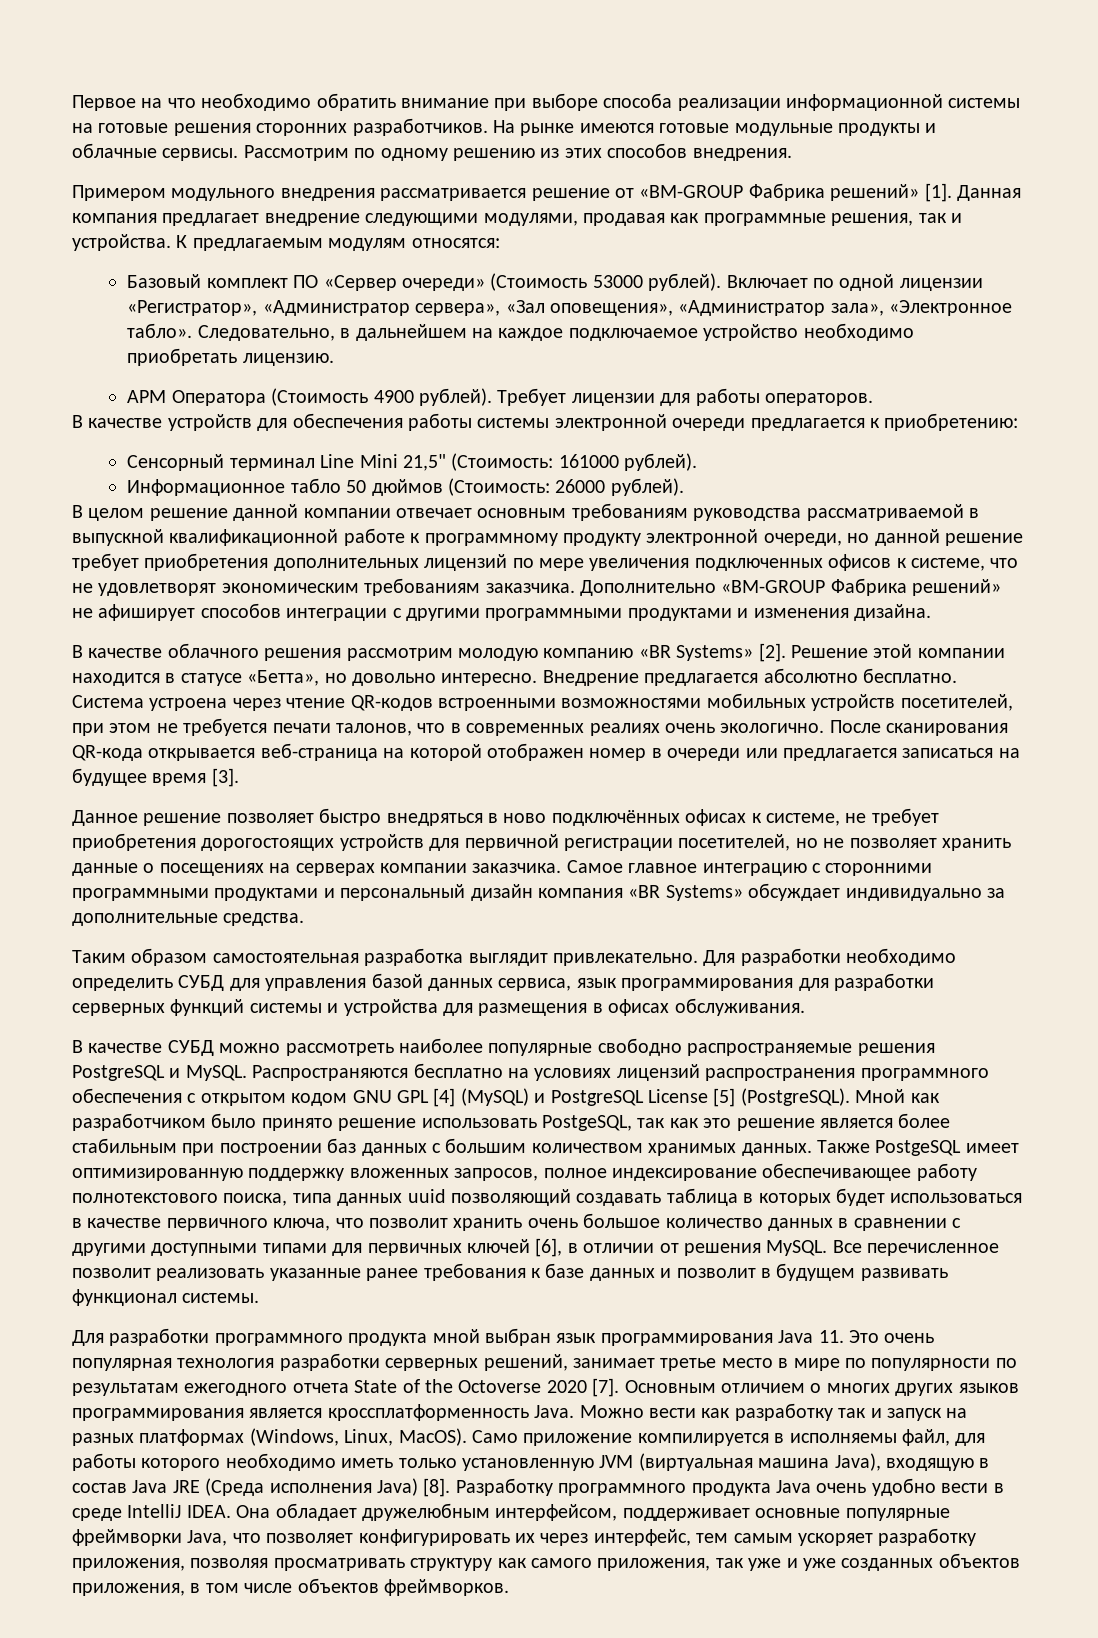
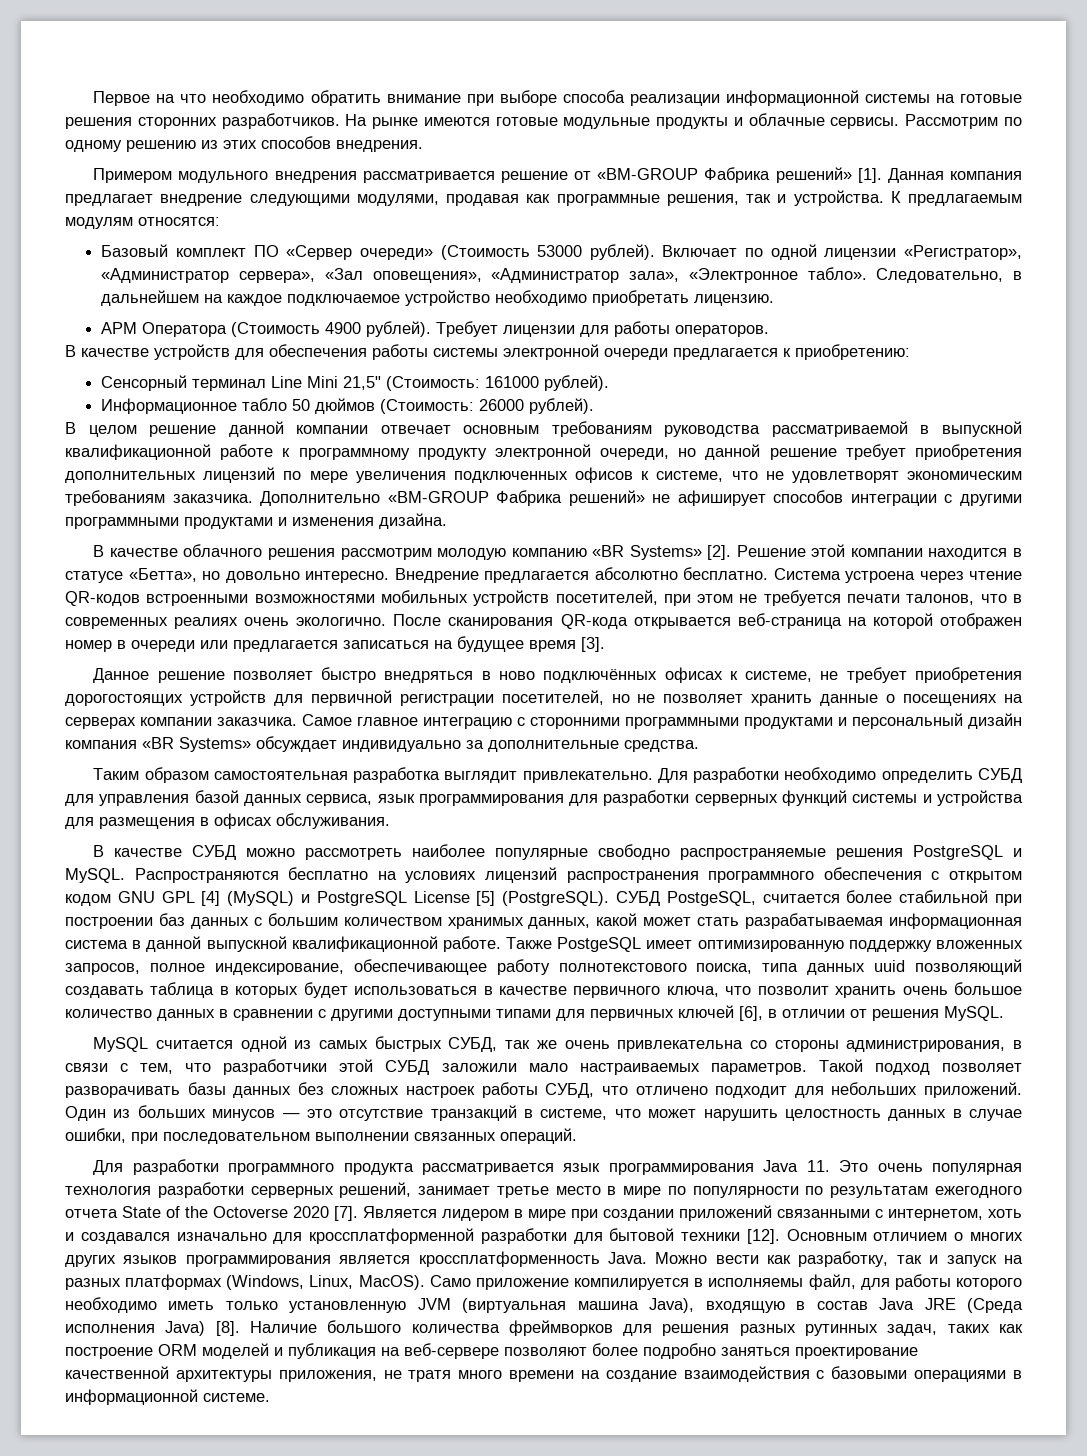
[855,1089,940,1103] [72,1113,951,1131] [72,1138,177,1153] Мной как разработчиком было принято решение использовать PostgeSQL, так как это решение является более стабильным -> [616,890,989,906] СУБД PostgeSQL, считается более стабильной
[741,1143,812,1156] данных. -> [528,913,1022,929] [65,936,501,952] данных, какой может стать разрабатываемая информационная система в данной выпускной квалификационной работе.
[611,1168,757,1181] индексирование -> [214,963,344,975] индексирование,
[832,1240,1000,1256] [72,1263,948,1281] [72,1289,260,1306] Все перечисленное позволит реализовать указанные ранее требования к базе данных и позволит в будущем развивать функционал системы. -> [93,1036,1022,1052] [65,1059,1023,1075] [65,1082,1023,1098] [65,1105,1022,1121] [65,1128,577,1144] // MySQL считается одной из самых быстрых СУБД, так же очень привлекательна со стороны администрирования, в связи с тем, что разработчики этой СУБД заложили мало настраиваемых параметров. Такой подход позволяет разворачивать базы данных без сложных настроек работы СУБД, что отличено подходит для небольших приложений. Один из больших минусов — это отсутствие транзакций в системе, что может нарушить целостность данных в случае ошибки, при последовательном выполнении связанных операций.
[432,1328,551,1346] мной выбран -> [422,1163,555,1175] рассматривается
(620, 1387) none -> [363,1205,1022,1221] [65,1228,780,1244] Является лидером в мире при создании приложений связанными с интернетом, хоть и создавался изначально для кроссплатформенной разработки для бытовой техники [12].
[734,1403,833,1421] разработку -> [798,1251,889,1267] разработку,
[455,1478,1004,1496] [72,1503,950,1521] [72,1528,977,1546] [72,1553,1020,1571] [72,1578,509,1596] Разработку программного продукта Java очень удобно вести в среде IntelliJ IDEA. Она обладает дружелюбным интерфейсом, поддерживает основные популярные фреймворки Java, что позволяет конфигурировать их через интерфейс, тем самым ускоряет разработку приложения, позволяя просматривать структуру как самого приложения, так уже и уже созданных объектов приложения, в том числе объектов фреймворков. -> [249,1320,1023,1336] [65,1343,918,1359] [65,1366,1022,1382] [65,1389,270,1405] Наличие большого количества фреймворков для решения разных рутинных задач, таких как построение ORM моделей и публикация на веб-сервере позволяют более подробно заняться проектирование качественной архитектуры приложения, не тратя много времени на создание взаимодействия с базовыми операциями в информационной системе.

